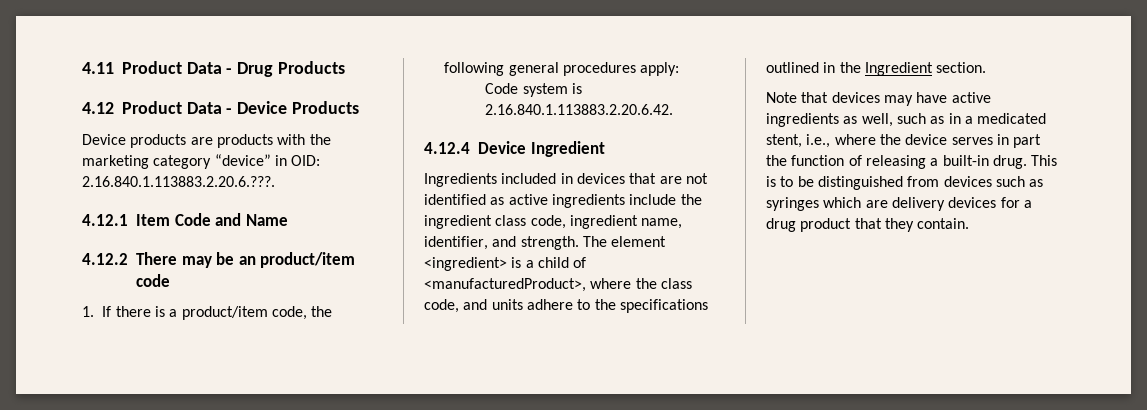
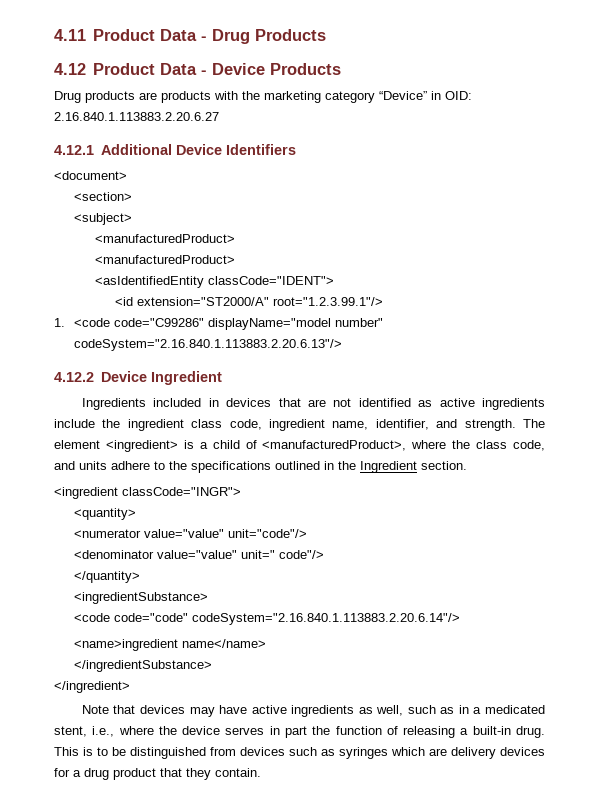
[82,134,126,145] Device -> [54,91,81,103] Drug
[214,154,271,166] “device” -> [379,91,427,100] “Device”
[82,176,275,187] 2.16.840.1.113883.2.20.6.???. -> [54,112,219,121] 2.16.840.1.113883.2.20.6.27
[136,213,288,226] [82,252,356,268] [136,274,170,287] [82,306,333,320] [444,62,680,76] [485,83,582,97] [485,104,674,115] [424,142,470,154] Item Code and Name // 4.12.2 There may be an product/item code // 1. If there is a product/item code, the following general procedures apply: // Code system is 2.16.840.1.113883.2.20.6.42. // 4.12.4 -> [100,144,296,155] [54,171,127,180] [74,192,133,201] [74,213,133,225] [94,234,235,243] [94,255,235,264] [94,276,334,288] [115,297,384,306] [54,318,384,330] [74,339,343,351] [54,372,94,382] Additional Device Identifiers // <document> // <section> // <subject> // <manufacturedProduct> // <manufacturedProduct> // <asIdentifiedEntity classCode="IDENT"> // <id extension="ST2000/A" root="1.2.3.99.1"/> // 1. <code code="C99286" displayName="model number" codeSystem="2.16.840.1.113883.2.20.6.13"/> // 4.12.2
(987, 67) none -> [54,487,241,499] [74,508,137,520] [74,529,308,538] [74,550,325,559] [74,571,141,583] [74,592,209,604] [74,613,461,625] [74,639,267,651] [74,660,213,672] [54,681,130,693] // <ingredient classCode="INGR"> // <quantity> // <numerator value="value" unit="code"/> // <denominator value="value" unit=" code"/> // </quantity> // <ingredientSubstance> // <code code="code" codeSystem="2.16.840.1.113883.2.20.6.14"/> // <name>ingredient name</name> // </ingredientSubstance> // </ingredient>

